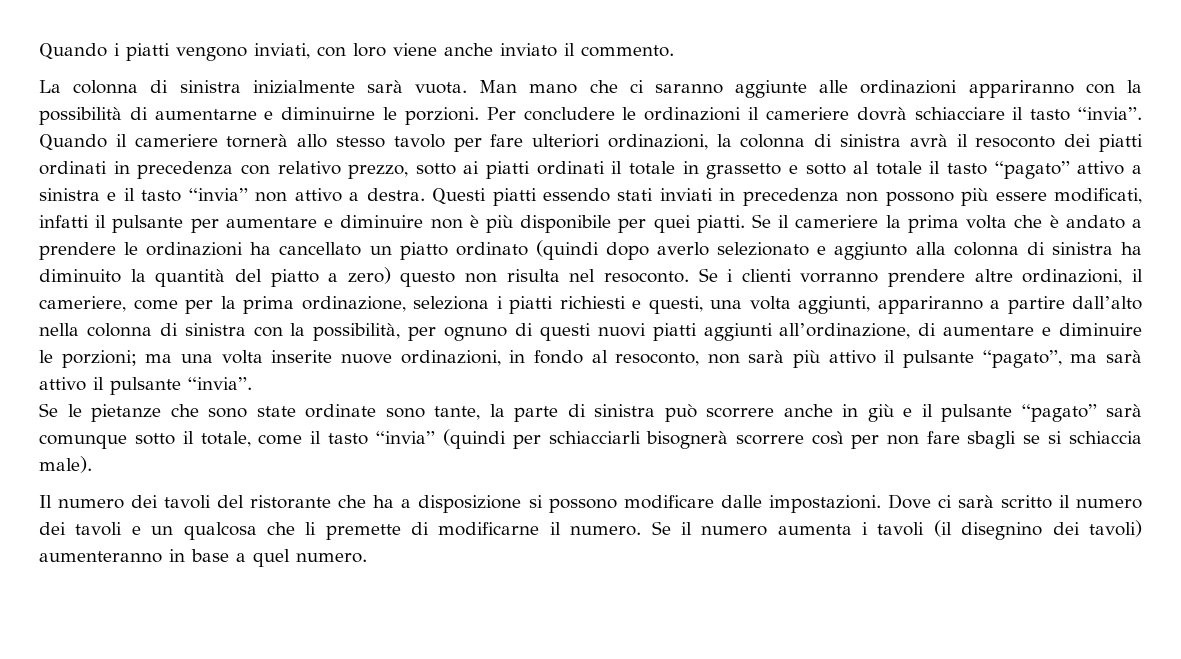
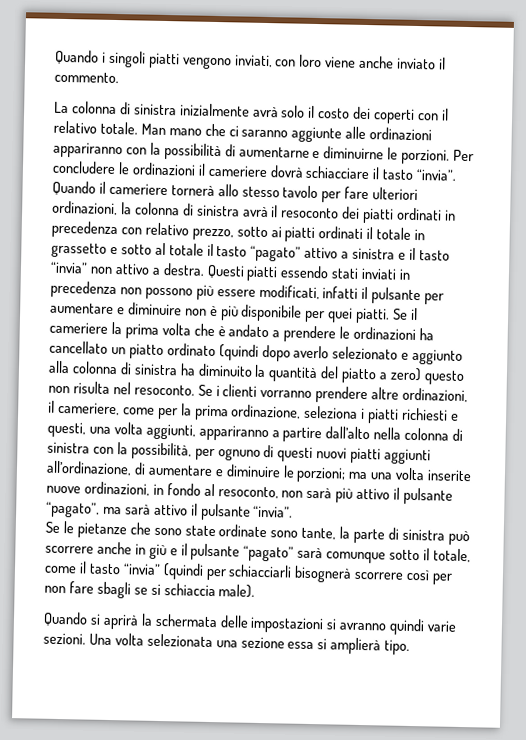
(120, 49) none -> [108,50,146,68] singoli
[366,80,468,94] sarà vuota. -> [252,105,449,124] [53,120,138,135] avrà solo il costo dei coperti con il relativo totale.
[39,494,1142,513] [39,520,1143,540] [39,549,367,567] Il numero dei tavoli del ristorante che ha a disposizione si possono modificare dalle impostazioni. Dove ci sarà scritto il numero dei tavoli e un qualcosa che li premette di modificarne il numero. Se il numero aumenta i tavoli (il disegnino dei tavoli) aumenteranno in base a quel numero. -> [43,611,458,636] [43,632,411,655] Quando si aprirà la schermata delle impostazioni si avranno quindi varie sezioni. Una volta selezionata una sezione essa si amplierà tipo.

